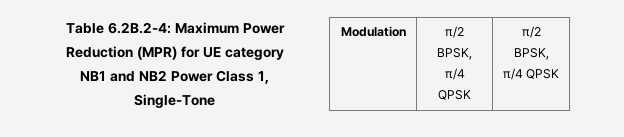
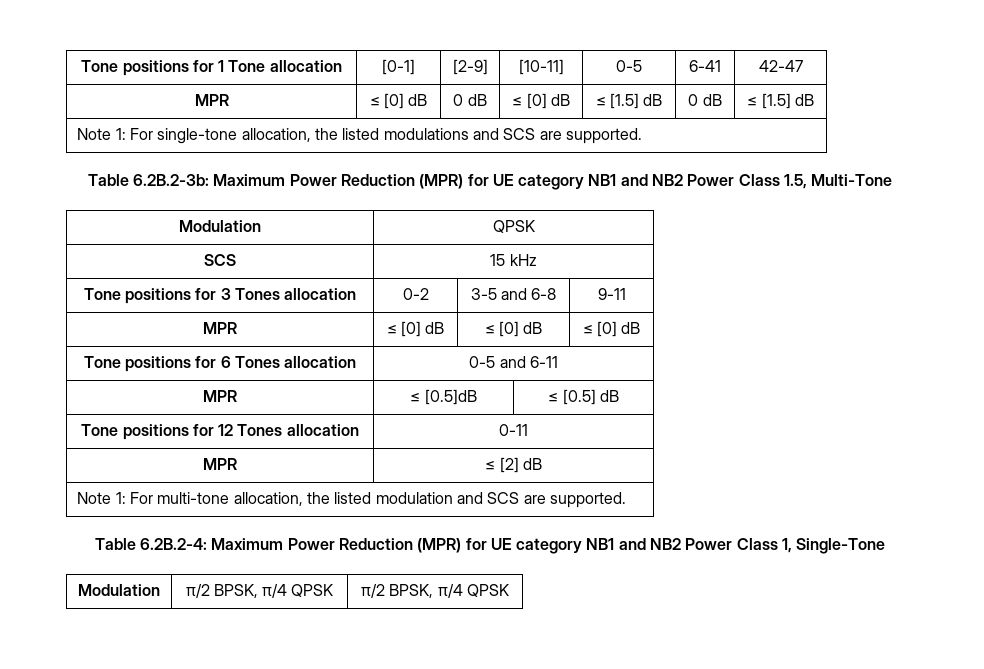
(65, 28) none -> [81,60,342,76] [382,59,415,75] [452,59,488,75] [518,59,564,75] [616,60,642,72] [689,60,721,72] [758,60,803,72] [194,94,229,106] [369,93,428,109] [453,94,487,106] [512,93,570,109] [595,93,663,109] [688,94,722,106] [747,93,814,109] [77,128,642,144] [87,174,893,190] [179,220,261,232] [492,220,535,233] [204,254,236,266] [490,254,537,266] [83,288,357,304] [402,288,429,300] [470,288,557,300] [597,288,626,300] [203,322,237,334] [386,321,445,337] [484,321,543,337] [582,321,641,337] [83,356,357,372] [469,356,558,368] [203,390,237,402] [410,389,477,405] [548,389,619,405] [81,424,359,440] [499,424,528,436] [203,458,237,470] [485,457,542,473] [77,492,626,508] Tone positions for 1 Tone allocation | [0-1] | [2-9] | [10-11] | 0-5 | 6-41 | 42-47 // MPR | ≤ [0] dB | 0 dB | ≤ [0] dB | ≤ [1.5] dB | 0 dB | ≤ [1.5] dB // Note 1: For single-tone allocation, the listed modulations and SCS are supported. // Table 6.2B.2-3b: Maximum Power Reduction (MPR) for UE category NB1 and NB2 Power Class 1.5, Multi-Tone // Modulation | QPSK // SCS | 15 kHz // Tone positions for 3 Tones allocation | 0-2 | 3-5 and 6-8 | 9-11 // MPR | ≤ [0] dB | ≤ [0] dB | ≤ [0] dB // Tone positions for 6 Tones allocation | 0-5 and 6-11 // MPR | ≤ [0.5]dB | ≤ [0.5] dB // Tone positions for 12 Tones allocation | 0-11 // MPR | ≤ [2] dB // Note 1: For multi-tone allocation, the listed modulation and SCS are supported. //

